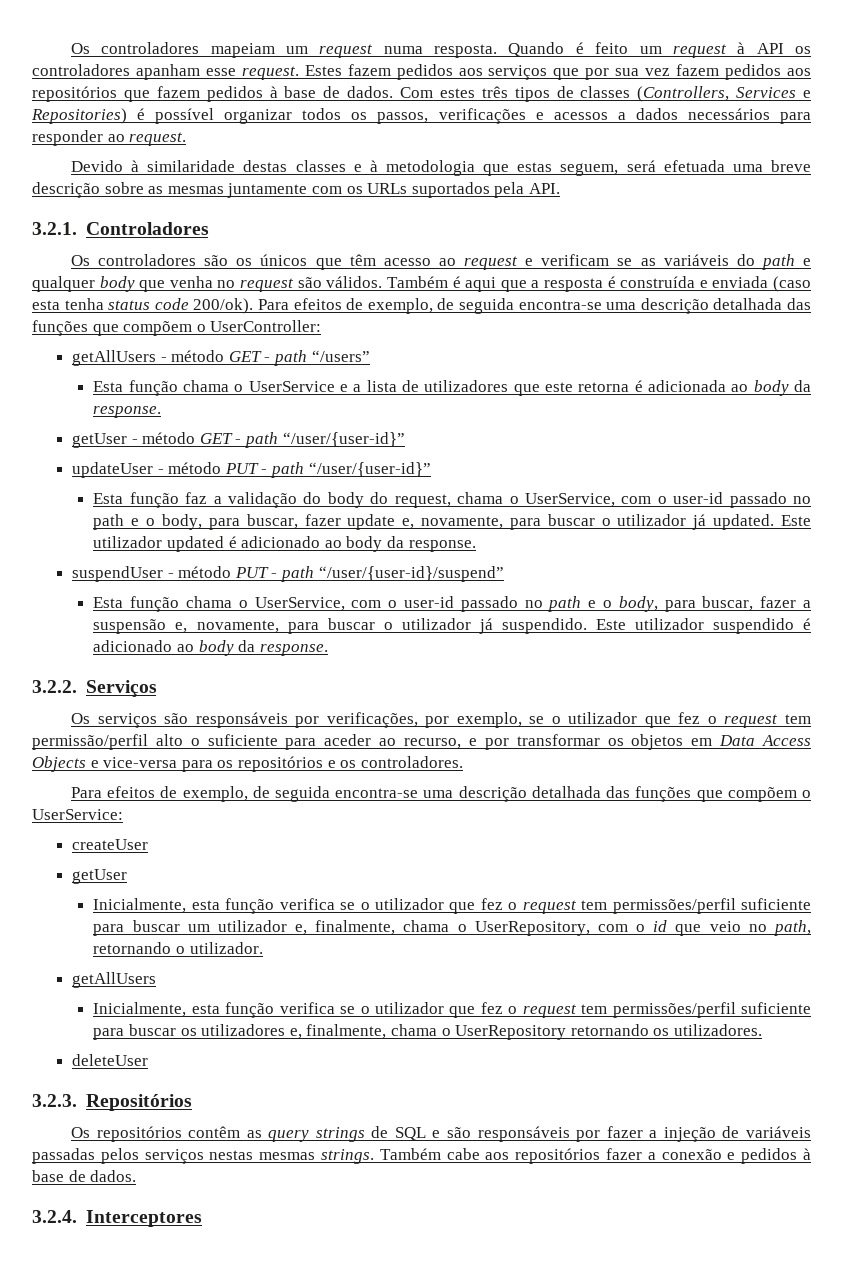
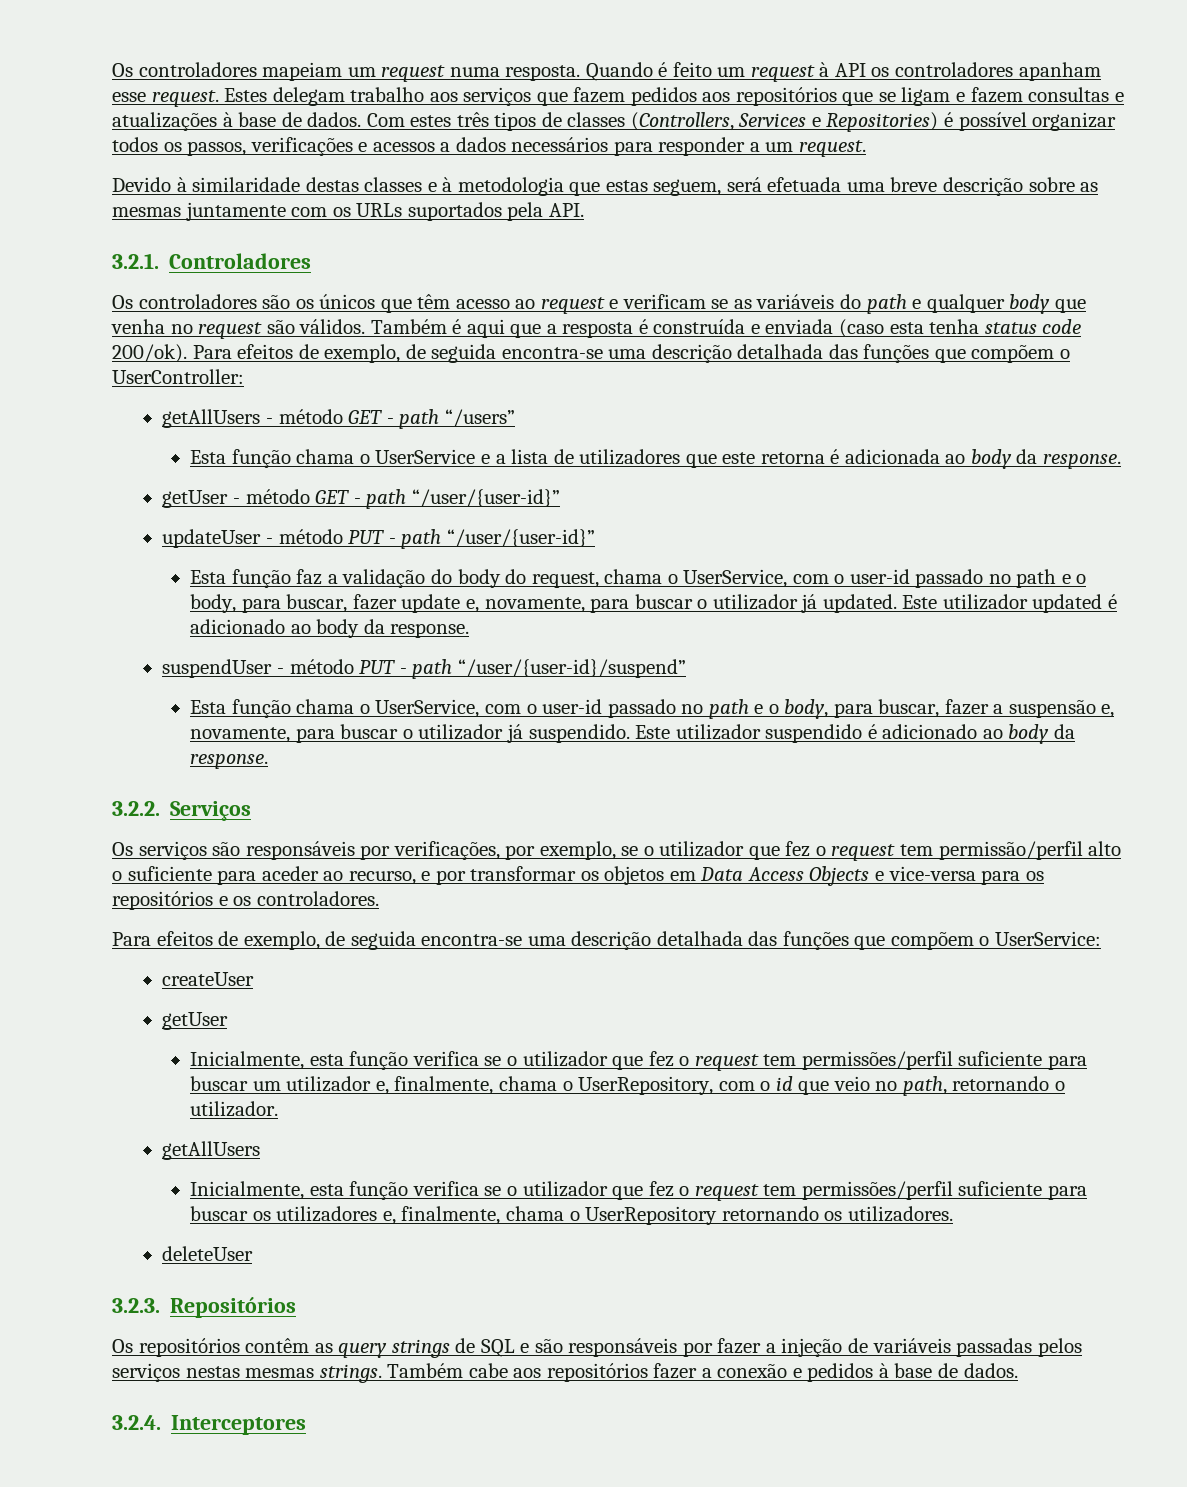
[347,64,453,80] fazem pedidos -> [272,87,425,106] delegam trabalho
[585,68,671,80] por sua vez -> (568, 99) none
[156,86,263,102] fazem pedidos -> [878,87,1124,106] [112,112,217,131] se ligam e fazem consultas e atualizações
[107,134,125,142] ao -> [749,142,794,152] a um

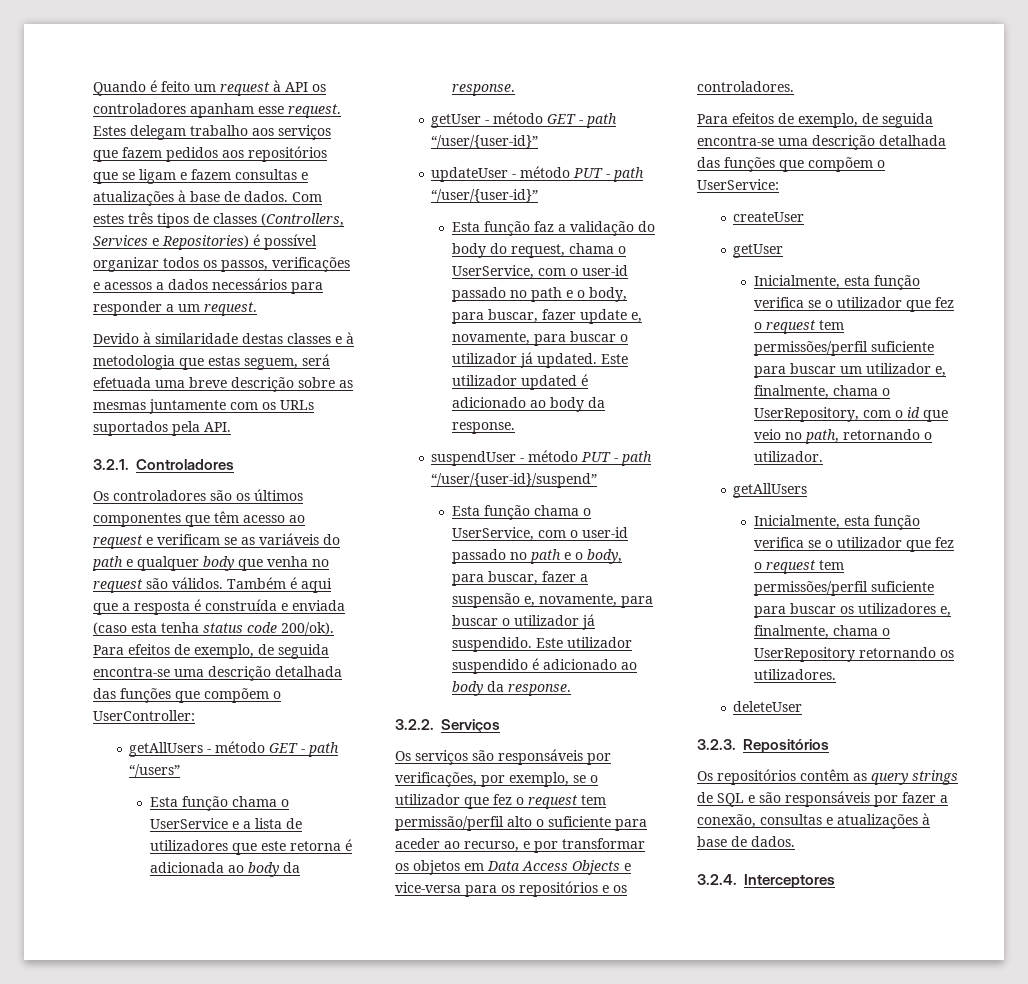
[112,62,581,82] Os controladores mapeiam um request numa resposta. -> (93, 88) none
[319,294,376,309] únicos -> [254,489,303,501] [93,513,181,527] últimos componentes
[781,1338,1082,1357] [112,1363,874,1383] injeção de variáveis passadas pelos serviços nestas mesmas strings. Também cabe aos repositórios fazer a conexão e pedidos -> [697,814,918,829] conexão, consultas e atualizações

